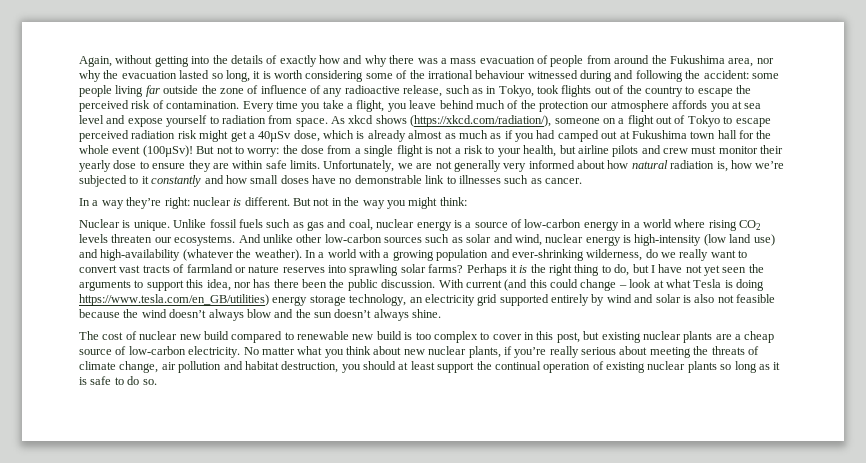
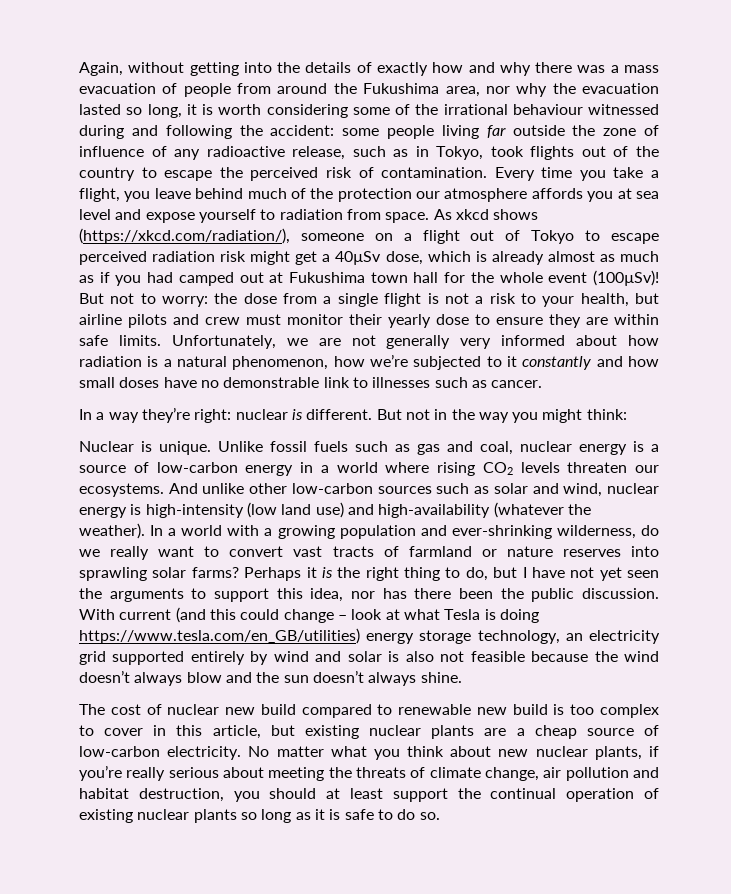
[631,160,728,172] natural radiation is, -> [79,356,329,370] radiation is a natural phenomenon,
[556,332,580,343] post, -> [212,725,261,739] article,

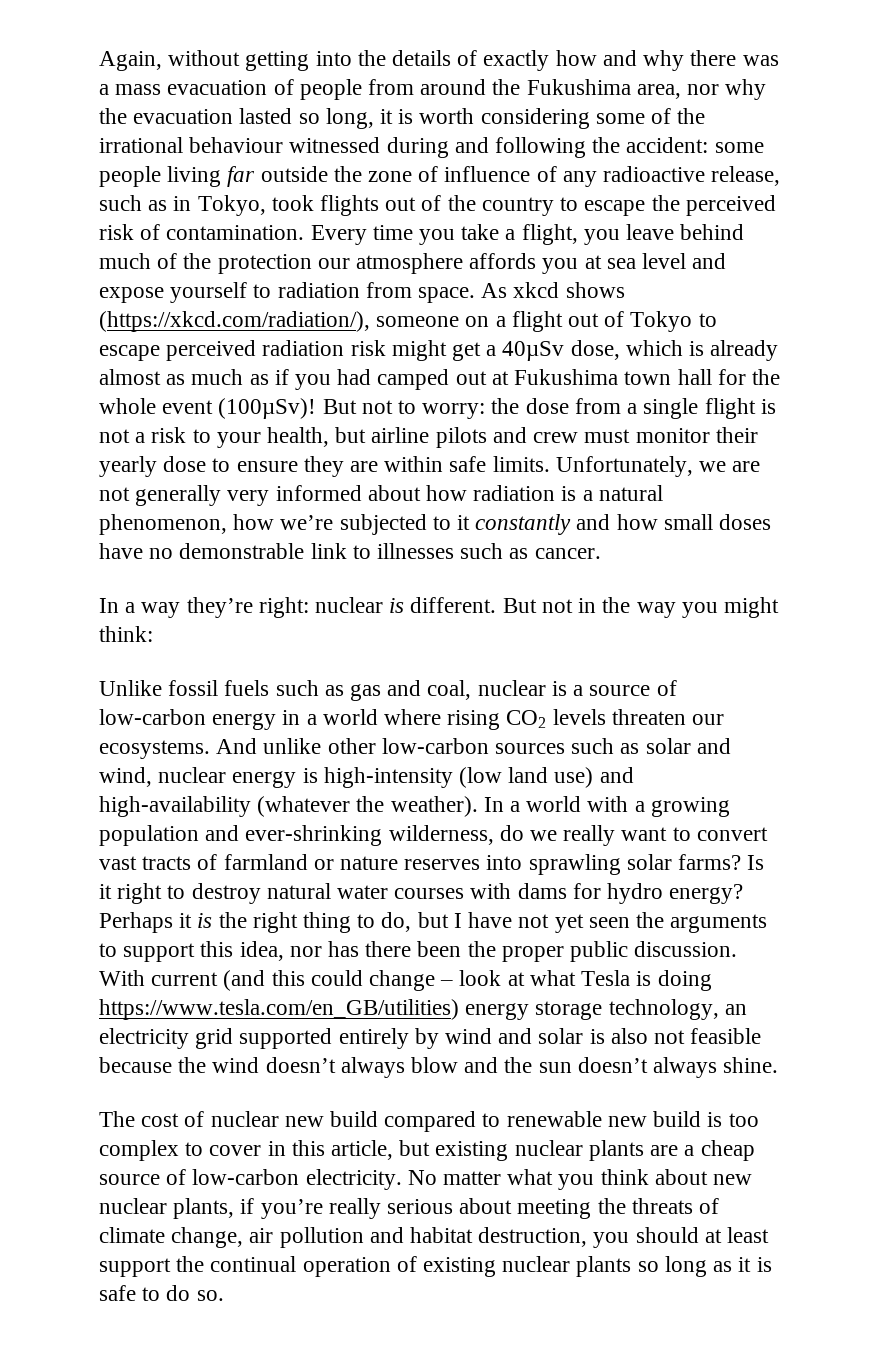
[79,441,211,455] Nuclear is unique. -> (153, 634) none
[579,444,627,455] energy -> (546, 688) none
(239, 572) none -> [747,855,765,870] [99,883,744,904] Is it right to destroy natural water courses with dams for hydro energy?
(524, 593) none -> [501,946,564,962] proper

